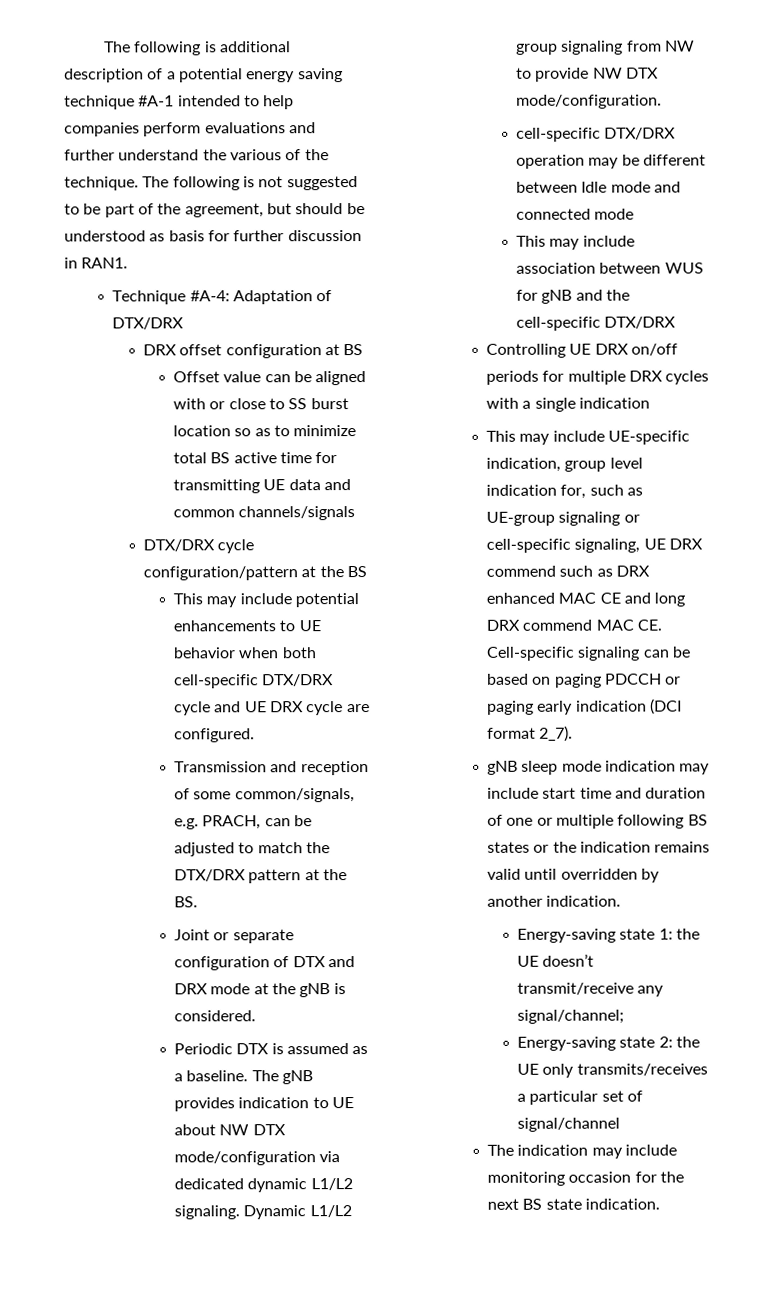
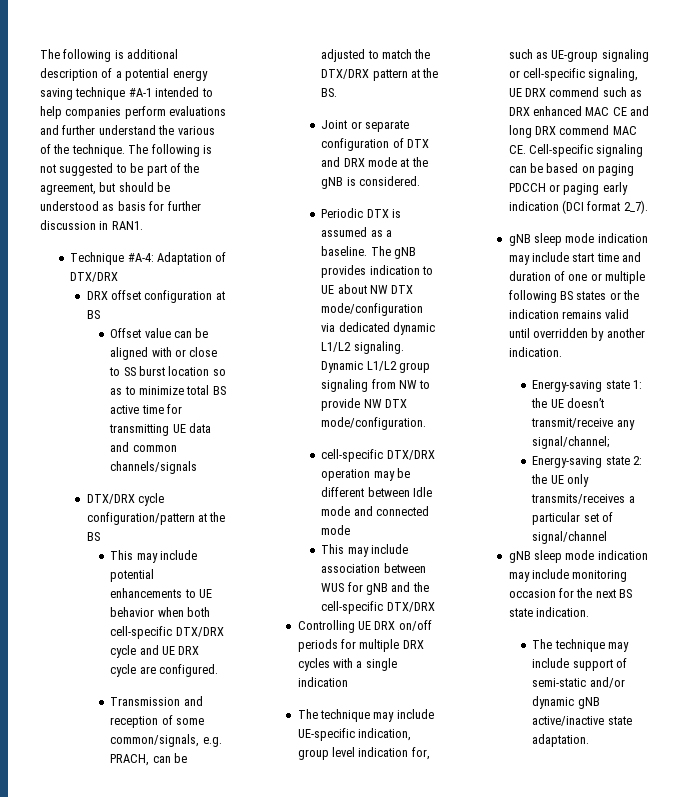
[486,430,517,442] This -> [297,709,370,722] The technique
[487,1144,515,1156] The -> [508,550,595,563] gNB sleep mode
(660, 1204) none -> [532,639,629,652] [532,658,627,671] [532,677,625,688] [532,696,600,709] [532,716,632,726] [532,734,590,747] // The technique may include support of semi-static and/or dynamic gNB active/inactive state adaptation.

